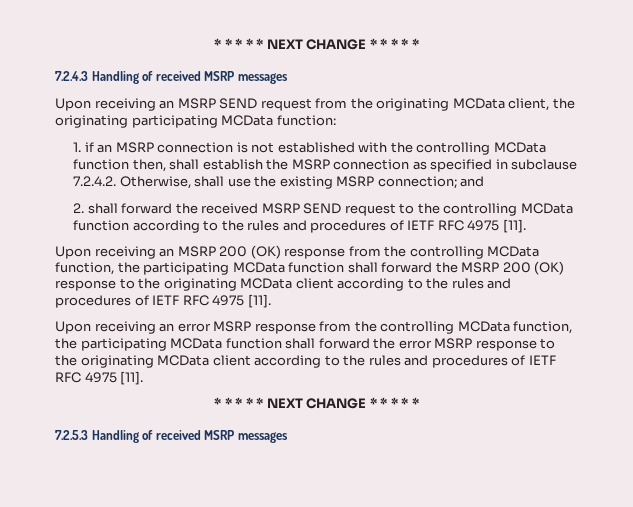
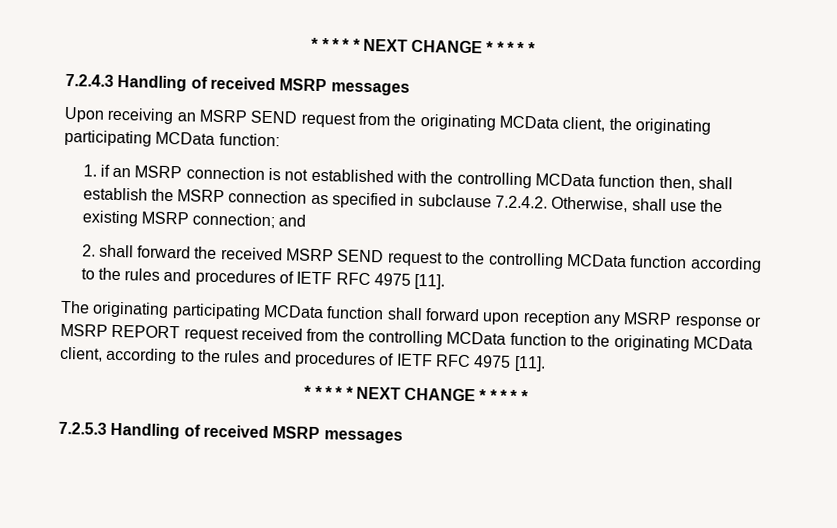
[55,245,540,259] [55,261,565,275] [55,278,512,291] [55,294,271,308] [55,321,573,334] [55,338,556,351] [55,355,251,368] Upon receiving an MSRP 200 (OK) response from the controlling MCData function, the participating MCData function shall forward the MSRP 200 (OK) response to the originating MCData client according to the rules and procedures of IETF RFC 4975 [11]. // Upon receiving an error MSRP response from the controlling MCData function, the participating MCData function shall forward the error MSRP response to the originating MCData client -> [60,300,762,330] [60,323,753,352] [60,346,103,362] The originating participating MCData function shall forward upon reception any MSRP response or MSRP REPORT request received from the controlling MCData function to the originating MCData client,

